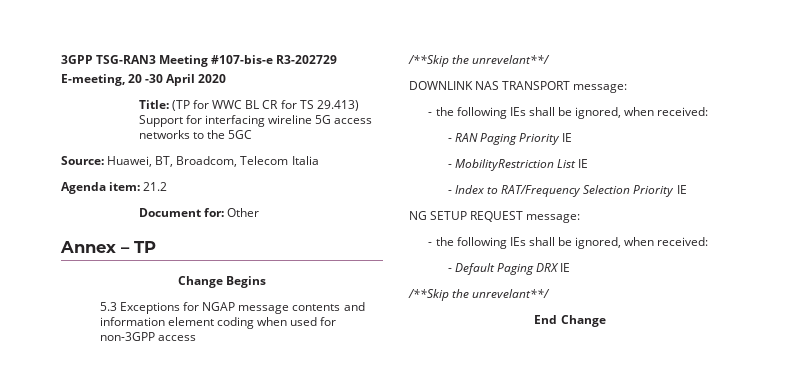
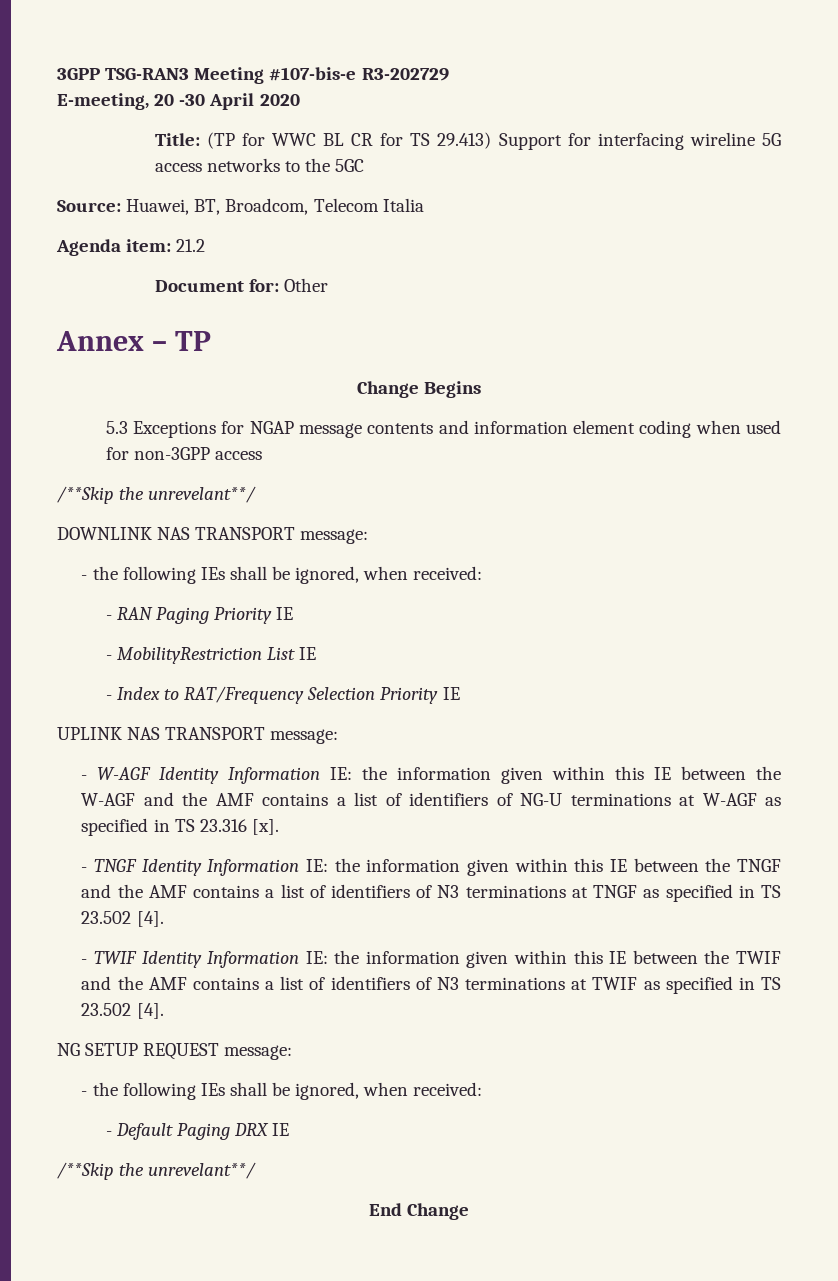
(687, 189) none -> [57,727,339,744] [81,766,782,784] [81,792,781,806] [81,818,279,836] [81,858,781,876] [81,884,782,902] [81,911,164,927] [81,950,782,968] [81,976,782,994] [81,1003,164,1019] // UPLINK NAS TRANSPORT message: // - W-AGF Identity Information IE: the information given within this IE between the W-AGF and the AMF contains a list of identifiers of NG-U terminations at W-AGF as specified in TS 23.316 [x]. // - TNGF Identity Information IE: the information given within this IE between the TNGF and the AMF contains a list of identifiers of N3 terminations at TNGF as specified in TS 23.502 [4]. // - TWIF Identity Information IE: the information given within this IE between the TWIF and the AMF contains a list of identifiers of N3 terminations at TWIF as specified in TS 23.502 [4].

